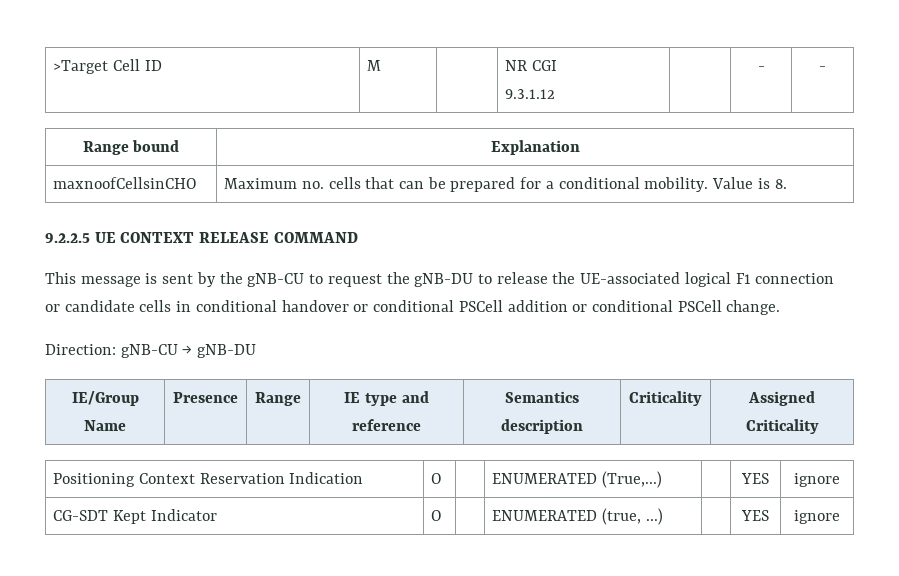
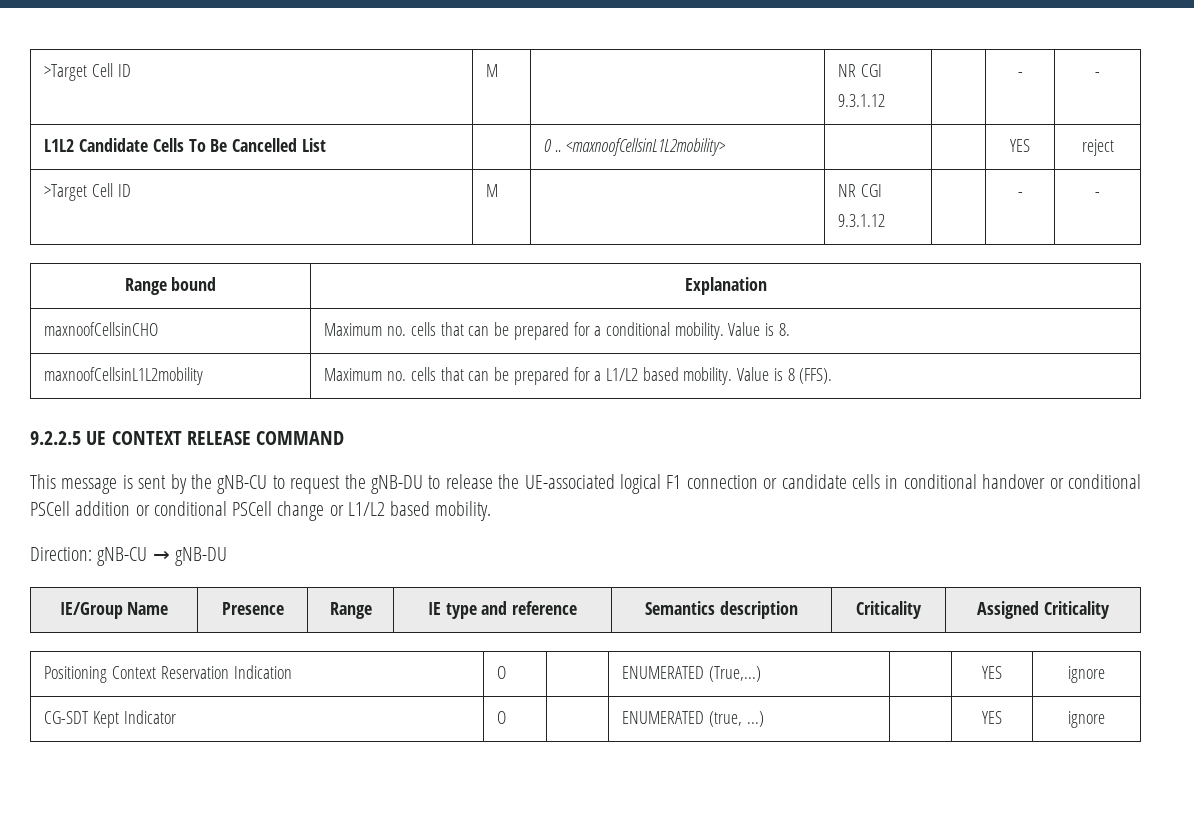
[53,59,162,74] [367,60,382,71] [505,60,557,71] [505,89,556,99] [757,66,765,71] [819,66,826,71] >Target Cell ID | M | | NR CGI // 9.3.1.12 | | - | - -> [44,63,131,81] [486,64,499,77] [838,64,883,77] [838,94,886,107] [1017,72,1023,77] [1095,72,1100,77] [44,138,326,152] [544,138,726,156] [1010,139,1030,152] [1081,139,1114,156] [44,183,131,201] [486,184,499,197] [838,184,883,197] [838,214,886,227] [1017,192,1023,197] [1095,192,1100,197] >Target Cell ID | M | | NR CGI // 9.3.1.12 | | - | - // L1L2 Candidate Cells To Be Cancelled List | | 0 .. <maxnoofCellsinL1L2mobility> | | | YES | reject // >Target Cell ID | M | | NR CGI // 9.3.1.12 | | - | -
(787, 184) none -> [44,367,204,385] [324,367,833,385] // maxnoofCellsinL1L2mobility | Maximum no. cells that can be prepared for a L1/L2 based mobility. Value is 8 (FFS).
[726,300,781,315] change. -> [277,501,492,521] change or L1/L2 based mobility.

